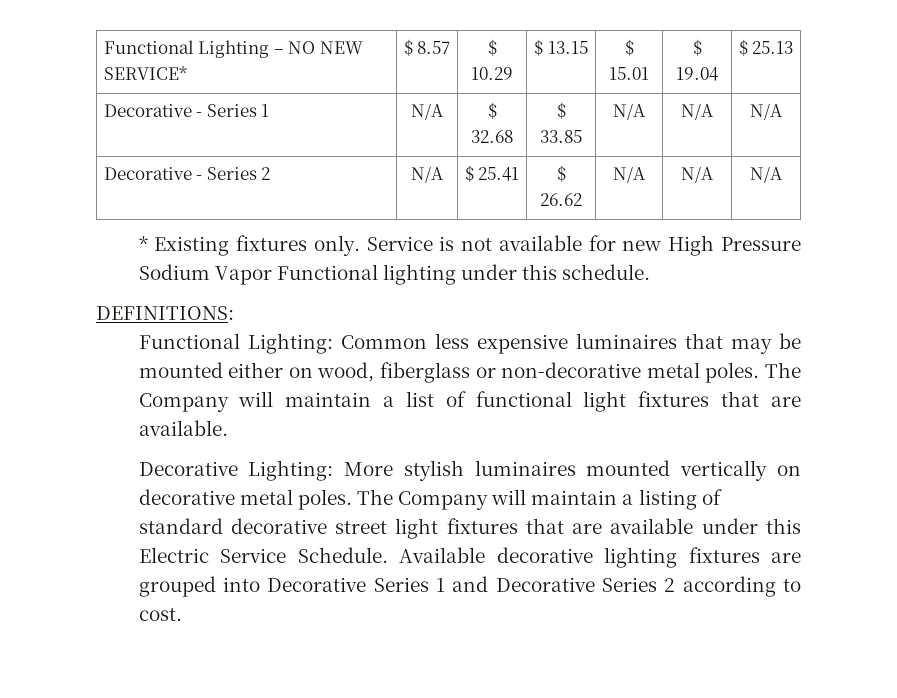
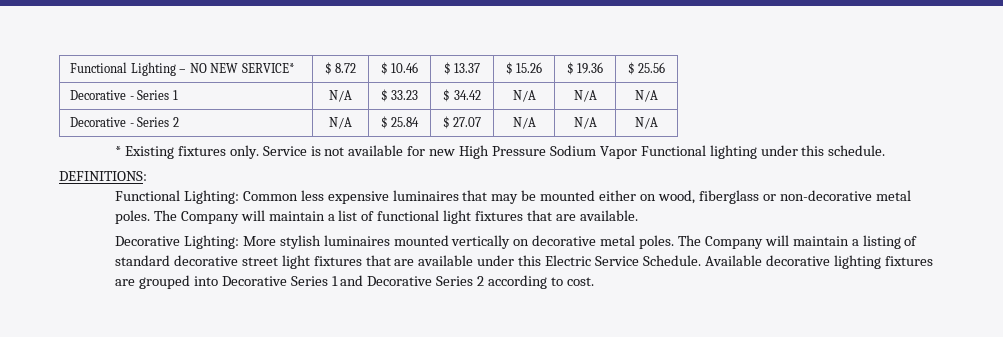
[417,41,451,54] [487,39,497,56] [471,67,513,80] [534,39,588,56] [624,39,634,56] [609,67,649,80] [692,39,702,56] [676,67,719,81] [738,39,794,56] 8.57 | $ 10.29 | $ 13.15 | $ 15.01 | $ 19.04 | $ 25.13 -> [335,63,357,73] [380,62,419,75] [443,62,481,75] [505,62,543,75] [566,62,604,75] [627,62,666,75] 8.72 | $ 10.46 | $ 13.37 | $ 15.26 | $ 19.36 | $ 25.56
[471,130,513,143] [556,102,566,119] [540,130,582,143] 32.68 | $ 33.85 -> [391,90,419,100] [443,89,481,102] 33.23 | $ 34.42
[478,167,520,181] [556,165,566,182] [540,193,582,206] 25.41 | $ 26.62 -> [391,117,420,127] [442,116,482,129] 25.84 | $ 27.07

